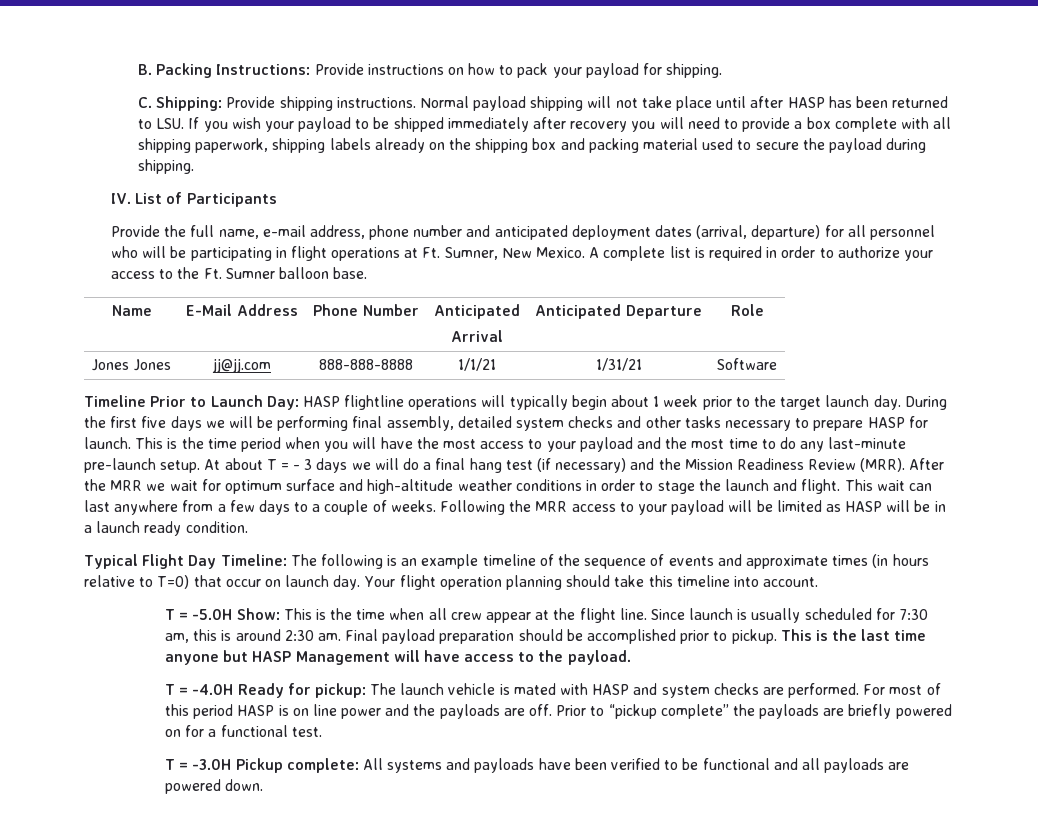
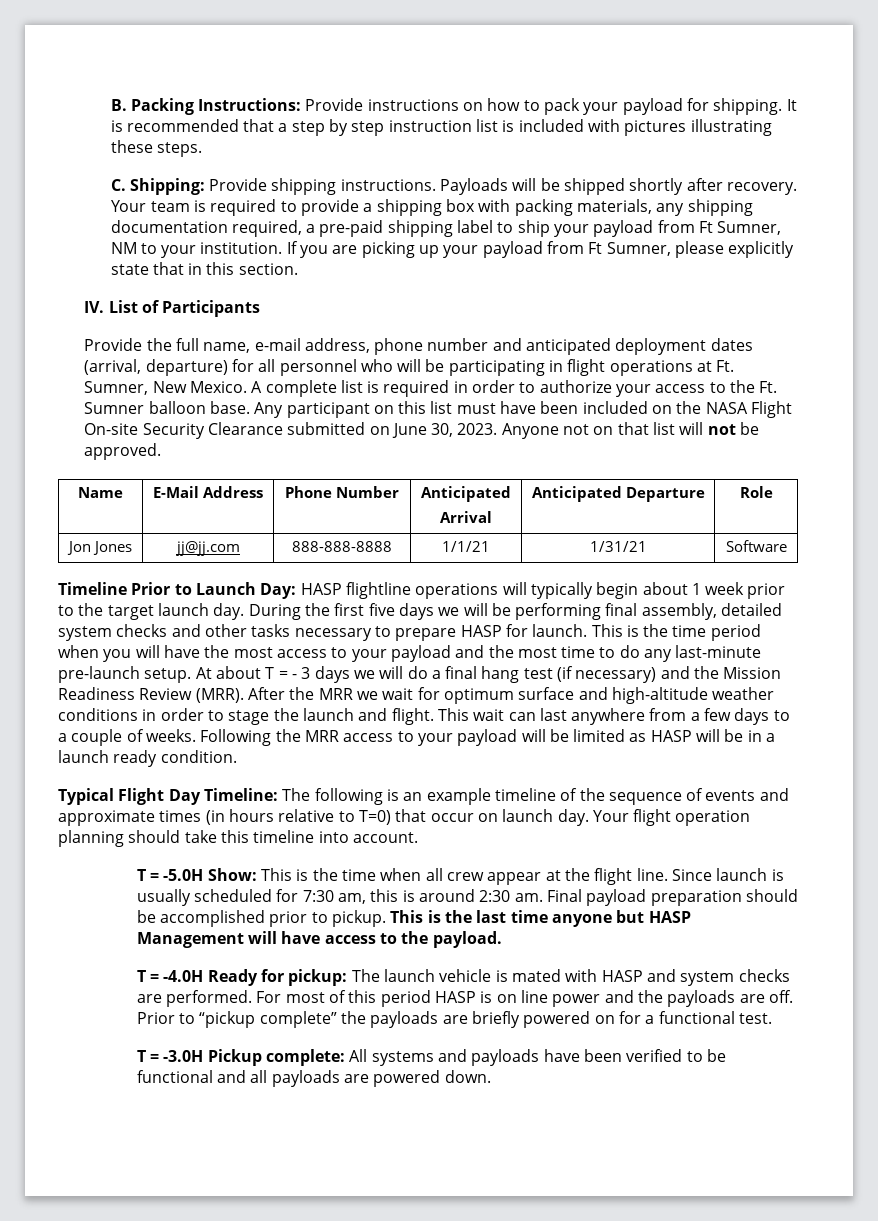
(723, 70) none -> [786,99,797,111] [110,119,772,136] [110,140,202,157] It is recommended that a step by step instruction list is included with pictures illustrating these steps.
[419,96,949,111] [137,117,952,132] [137,138,927,153] [137,159,194,174] Normal payload shipping will not take place until after HASP has been returned to LSU. If you wish your payload to be shipped immediately after recovery you will need to provide a box complete with all shipping paperwork, shipping labels already on the shipping box and packing material used to secure the payload during shipping. -> [440,178,798,195] [110,199,753,216] [110,220,782,237] [110,241,795,258] [110,262,298,275] Payloads will be shipped shortly after recovery. Your team is required to provide a shipping box with packing materials, any shipping documentation required, a pre-paid shipping label to ship your payload from Ft Sumner, NM to your institution. If you are picking up your payload from Ft Sumner, please explicitly state that in this section.
(368, 273) none -> [254,401,793,418] [84,422,760,439] [84,443,162,460] Any participant on this list must have been included on the NASA Flight On-site Security Clearance submitted on June 30, 2023. Anyone not on that list will not be approved.
[92,359,130,371] Jones -> [67,541,91,555] Jon

